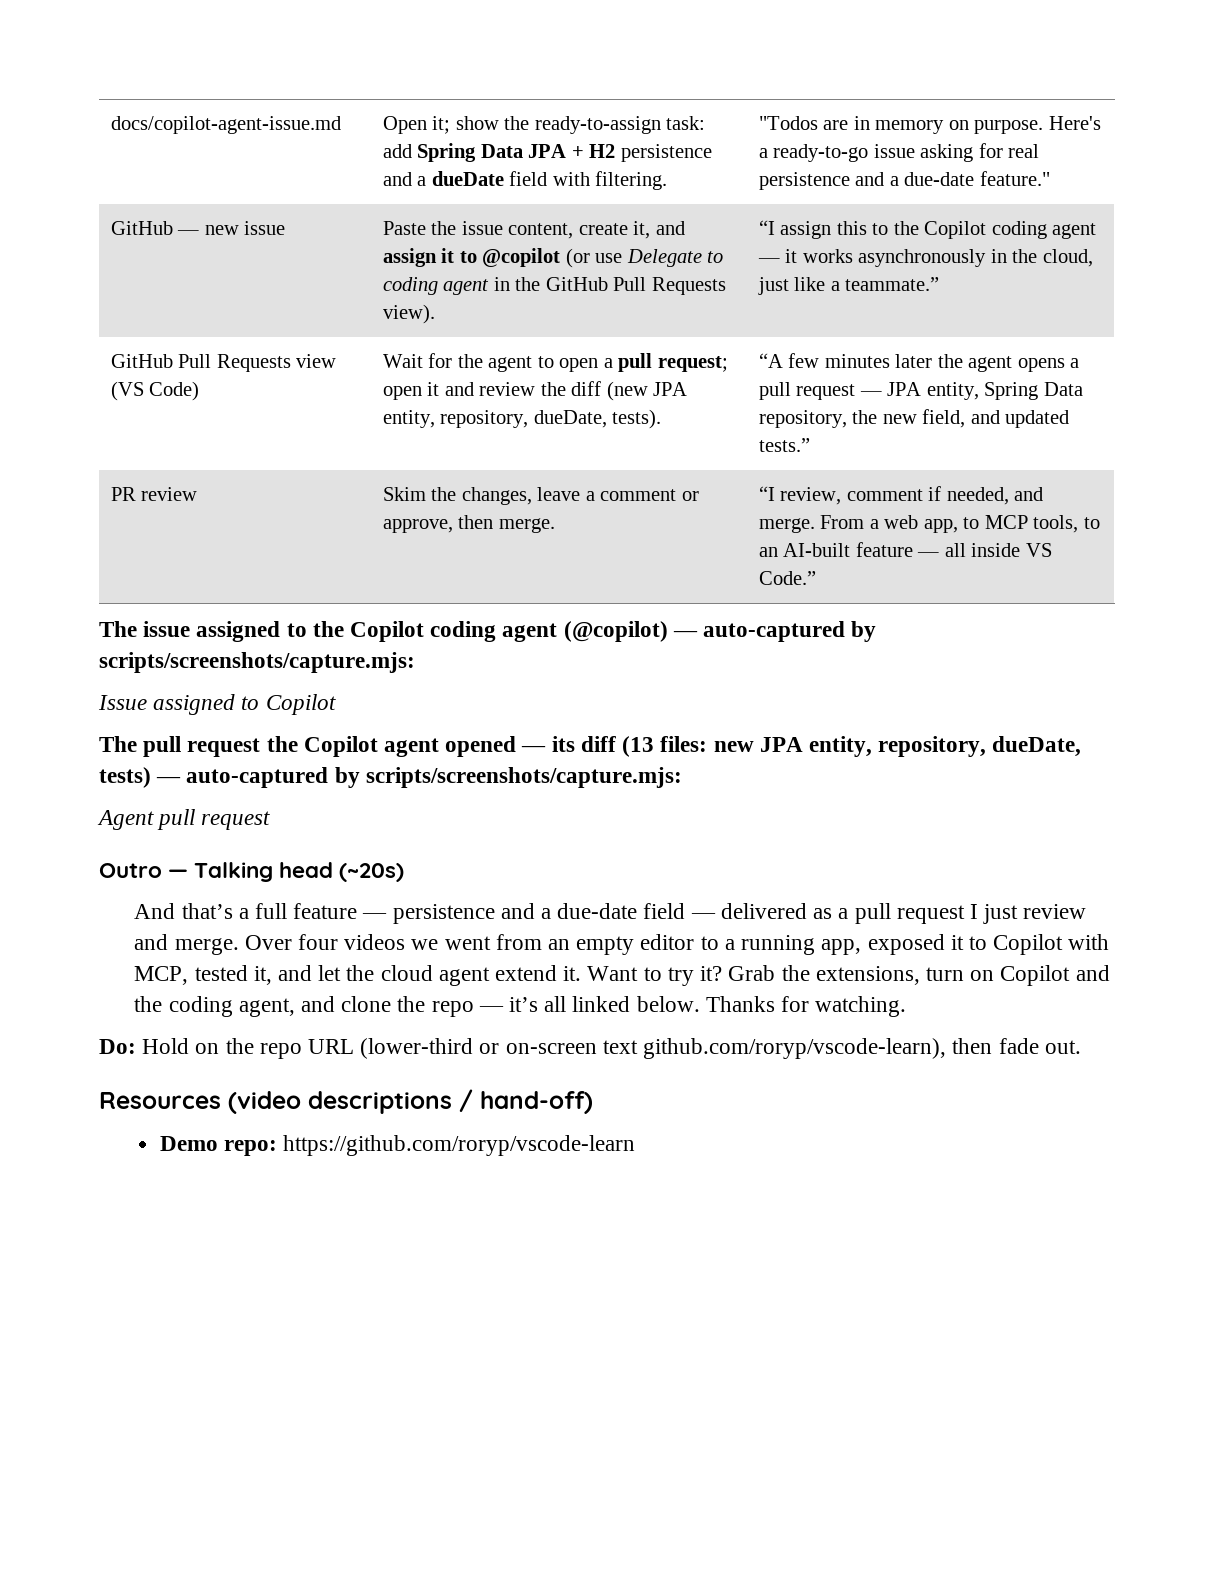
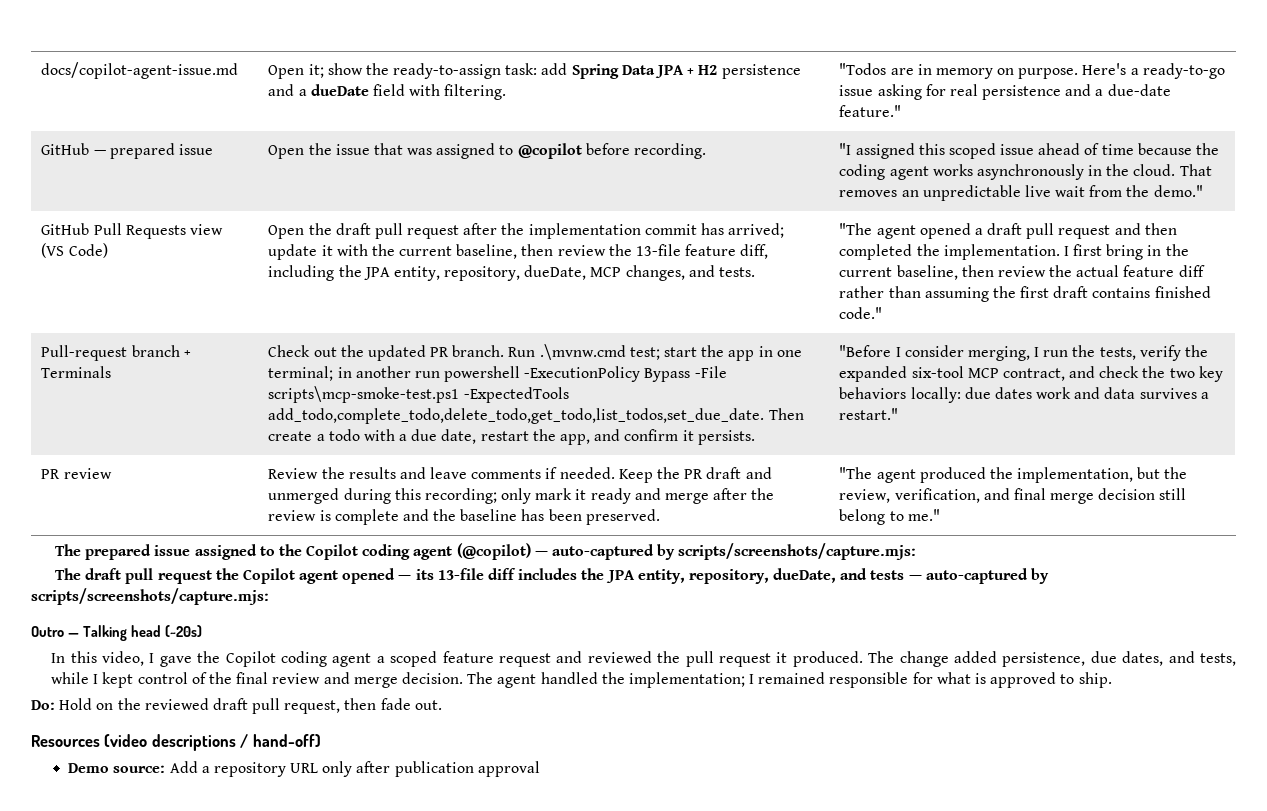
[204,225,239,235] new -> [109,143,175,159] prepared
[382,221,426,235] Paste -> [268,145,305,159] Open
[508,221,685,239] [382,248,724,268] [382,277,726,295] [382,304,435,324] [758,220,1097,239] [757,249,1093,267] [757,277,940,295] content, create it, and assign it to @copilot (or use Delegate to coding agent in the GitHub Pull Requests view). | “I assign this to the Copilot coding agent — it works asynchronously in the cloud, just like a teammate.” -> [373,143,707,159] [839,143,1220,159] [839,164,1212,180] [839,185,1203,201] that was assigned to @copilot before recording. | "I assigned this scoped issue ahead of time because the coding agent works asynchronously in the cloud. That removes an unpredictable live wait from the demo."
[382,353,728,372] [382,381,688,401] [382,409,662,429] [758,353,1080,372] [758,382,1083,400] [758,409,1070,428] [758,438,810,452] [110,487,198,501] [382,487,699,505] [382,515,555,533] [758,486,1044,505] [758,515,1100,533] [758,542,1052,557] [758,571,816,585] [99,621,137,637] Wait for the agent to open a pull request; open it and review the diff (new JPA entity, repository, dueDate, tests). | “A few minutes later the agent opens a pull request — JPA entity, Spring Data repository, the new field, and updated tests.” // PR review | Skim the changes, leave a comment or approve, then merge. | “I review, comment if needed, and merge. From a web app, to MCP tools, to an AI-built feature — all inside VS Code.” // The -> [268,223,785,239] [268,244,769,260] [268,265,756,281] [839,223,1177,239] [839,244,1189,260] [839,265,1205,280] [839,286,1211,302] [839,307,883,319] [41,345,191,361] [41,366,112,378] [268,344,802,361] [268,366,727,382] [268,386,569,403] [268,408,804,424] [268,429,755,445] [839,345,1209,361] [839,366,1223,382] [839,387,1209,403] [839,408,899,420] [41,468,112,479] [268,467,772,483] [268,488,775,504] [268,509,660,525] [839,467,1188,483] [839,488,1187,504] [839,509,940,525] [54,544,152,560] Open the draft pull request after the implementation commit has arrived; update it with the current baseline, then review the 13-file feature diff, including the JPA entity, repository, dueDate, MCP changes, and tests. | "The agent opened a draft pull request and then completed the implementation. I first bring in the current baseline, then review the actual feature diff rather than assuming the first draft contains finished code." // Pull-request branch + Terminals | Check out the updated PR branch. Run .\mvnw.cmd test; start the app in one terminal; in another run powershell -ExecutionPolicy Bypass -File scripts\mcp-smoke-test.ps1 -ExpectedTools add_todo,complete_todo,delete_todo,get_todo,list_todos,set_due_date. Then create a todo with a due date, restart the app, and confirm it persists. | "Before I consider merging, I run the tests, verify the expanded six-tool MCP contract, and check the two key behaviors locally: due dates work and data survives a restart." // PR review | Review the results and leave comments if needed. Keep the PR draft and unmerged during this recording; only mark it ready and merge after the review is complete and the baseline has been preserved. | "The agent produced the implementation, but the review, verification, and final merge decision still belong to me." // The prepared
[98,694,336,715] [99,736,137,752] // Issue assigned to Copilot // The -> [54,568,122,580] // The draft
[580,736,1082,757] [99,767,682,788] [97,809,271,830] diff (13 files: new JPA entity, repository, dueDate, tests) — auto-captured by scripts/screenshots/capture.mjs: // Agent pull request -> [437,568,1050,584] [31,588,269,605] 13-file diff includes the JPA entity, repository, dueDate, and tests — auto-captured by scripts/screenshots/capture.mjs:
[134,903,1087,924] [134,934,1110,955] [134,965,1110,986] [134,996,907,1017] [99,1038,947,1059] And that’s a full feature — persistence and a due-date field — delivered as a pull request I just review and merge. Over four videos we went from an empty editor to a running app, exposed it to Copilot with MCP, tested it, and let the cloud agent extend it. Want to try it? Grab the extensions, turn on Copilot and the coding agent, and clone the repo — it’s all linked below. Thanks for watching. // Do: Hold on the repo URL (lower-third or on-screen text github.com/roryp/vscode-learn), -> [51,651,1236,667] [51,672,1112,688] [31,698,341,714] In this video, I gave the Copilot coding agent a scoped feature request and reviewed the pull request it produced. The change added persistence, due dates, and tests, while I kept control of the final review and merge decision. The agent handled the implementation; I remained responsible for what is approved to ship. // Do: Hold on the reviewed draft pull request,
[223,1135,636,1156] repo: https://github.com/roryp/vscode-learn -> [113,761,540,777] source: Add a repository URL only after publication approval

